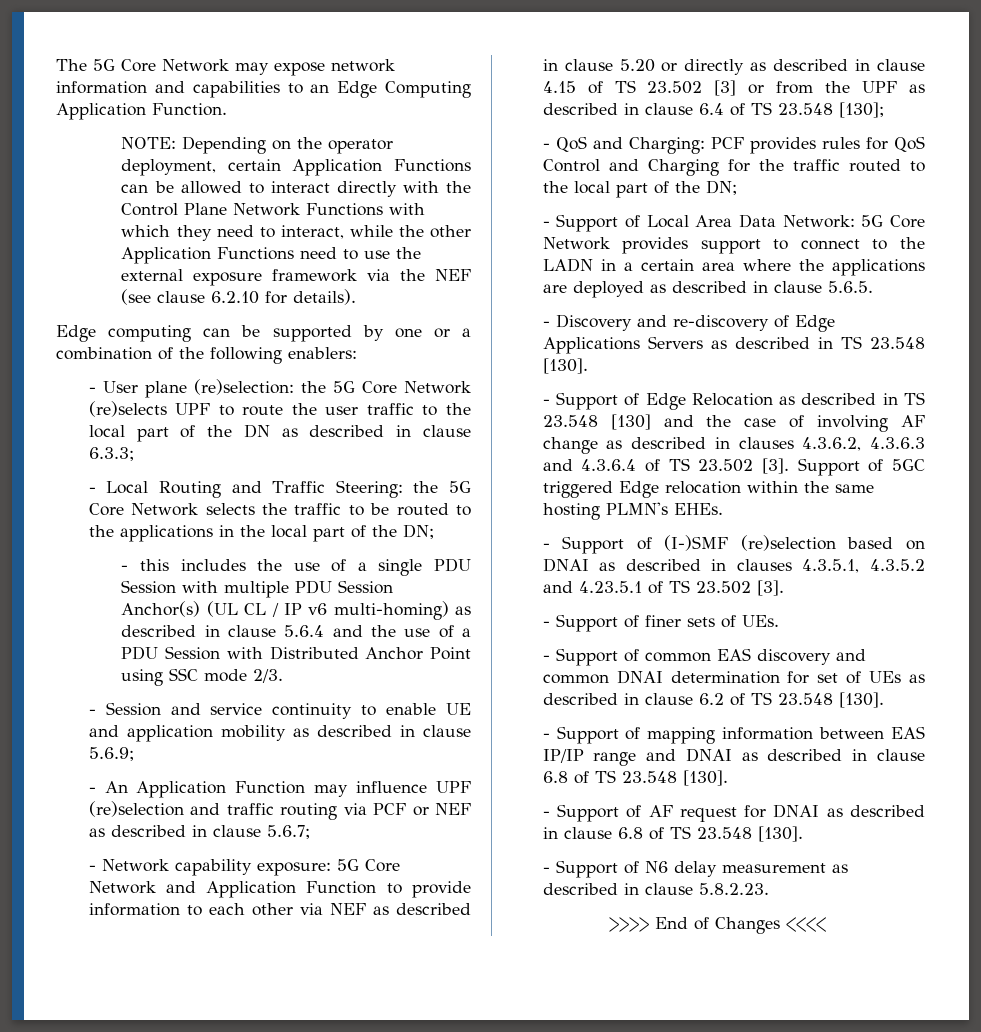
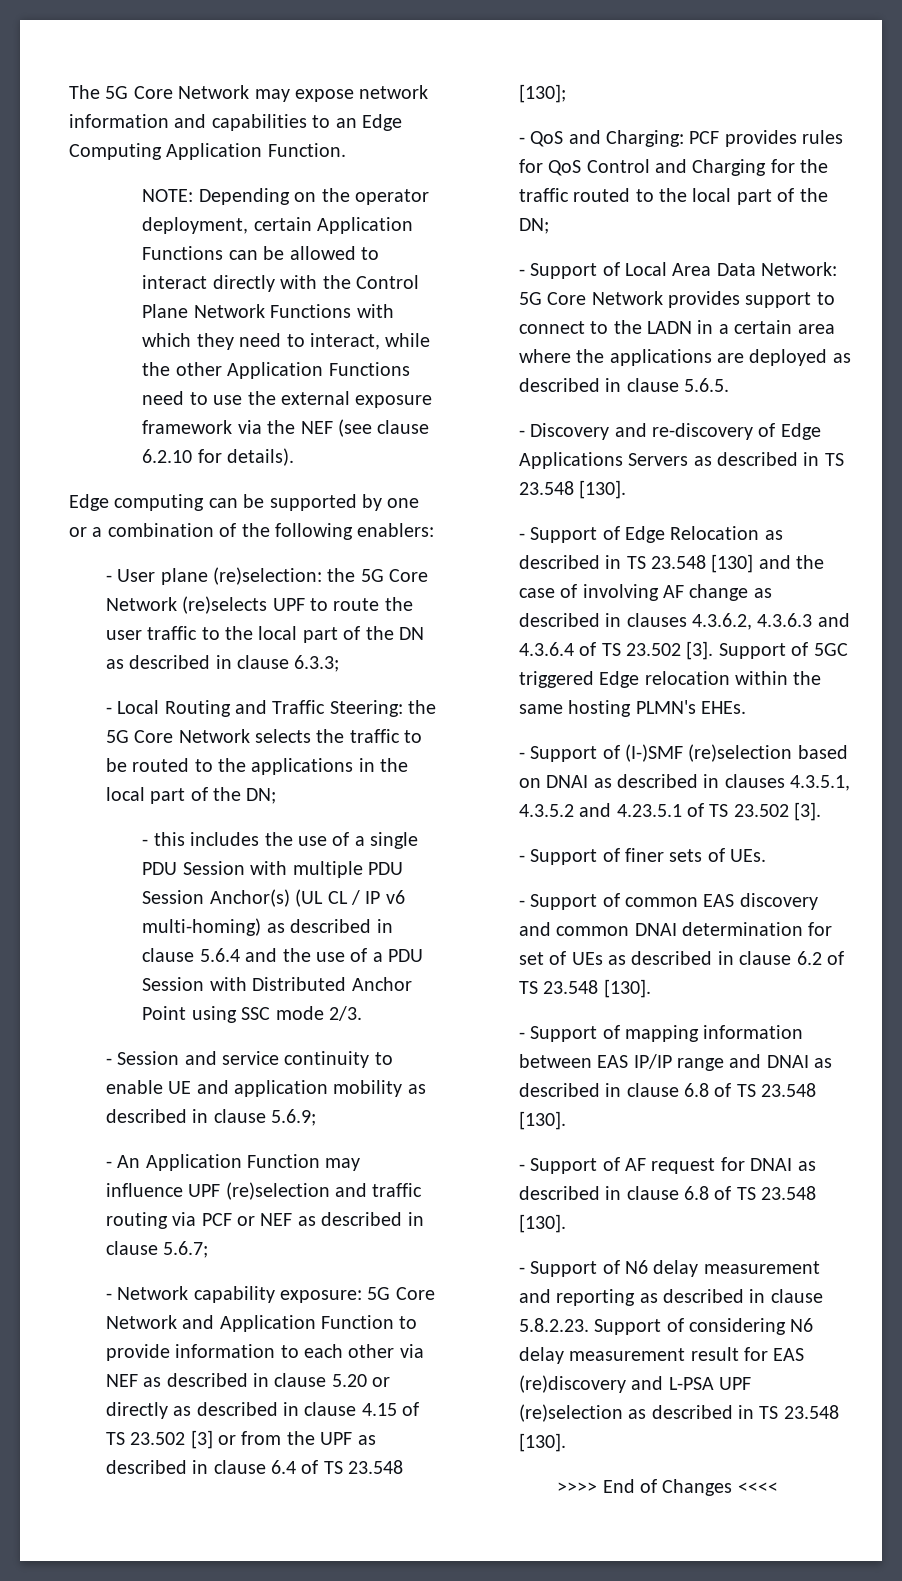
(826, 868) none -> [518,1289,636,1306] and reporting
(769, 889) none -> [594,1318,814,1335] [518,1347,805,1364] [518,1375,751,1393] [518,1404,839,1422] [518,1433,566,1452] Support of considering N6 delay measurement result for EAS (re)discovery and L-PSA UPF (re)selection as described in TS 23.548 [130].

